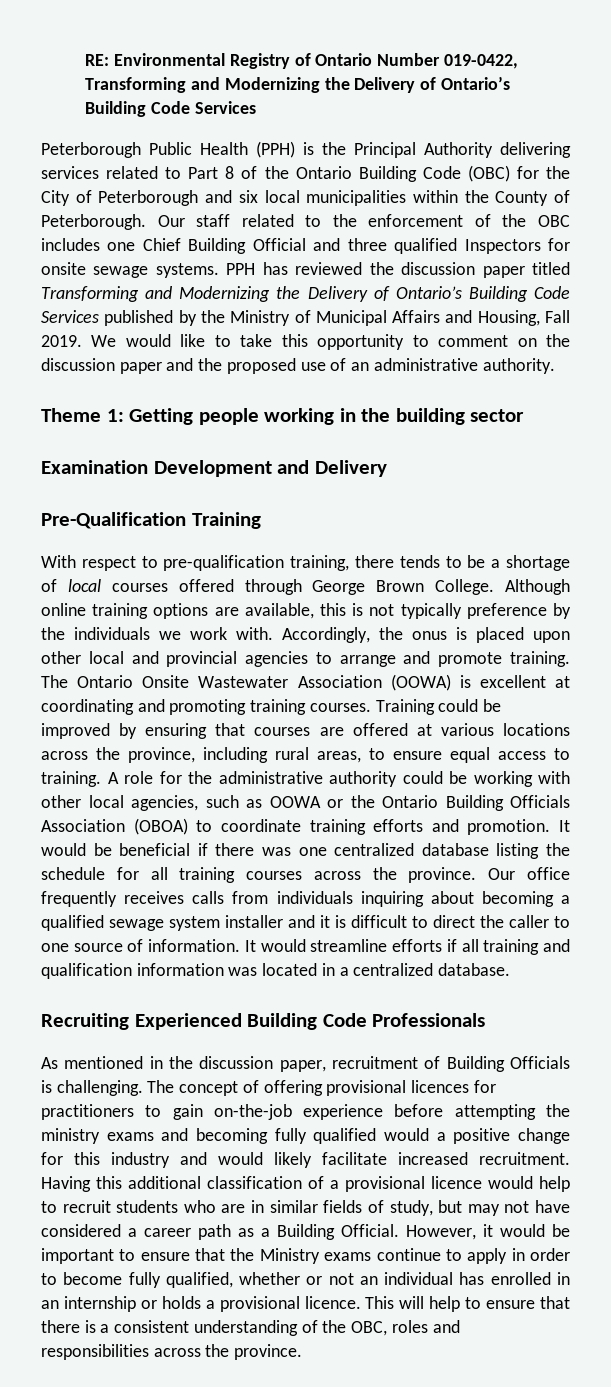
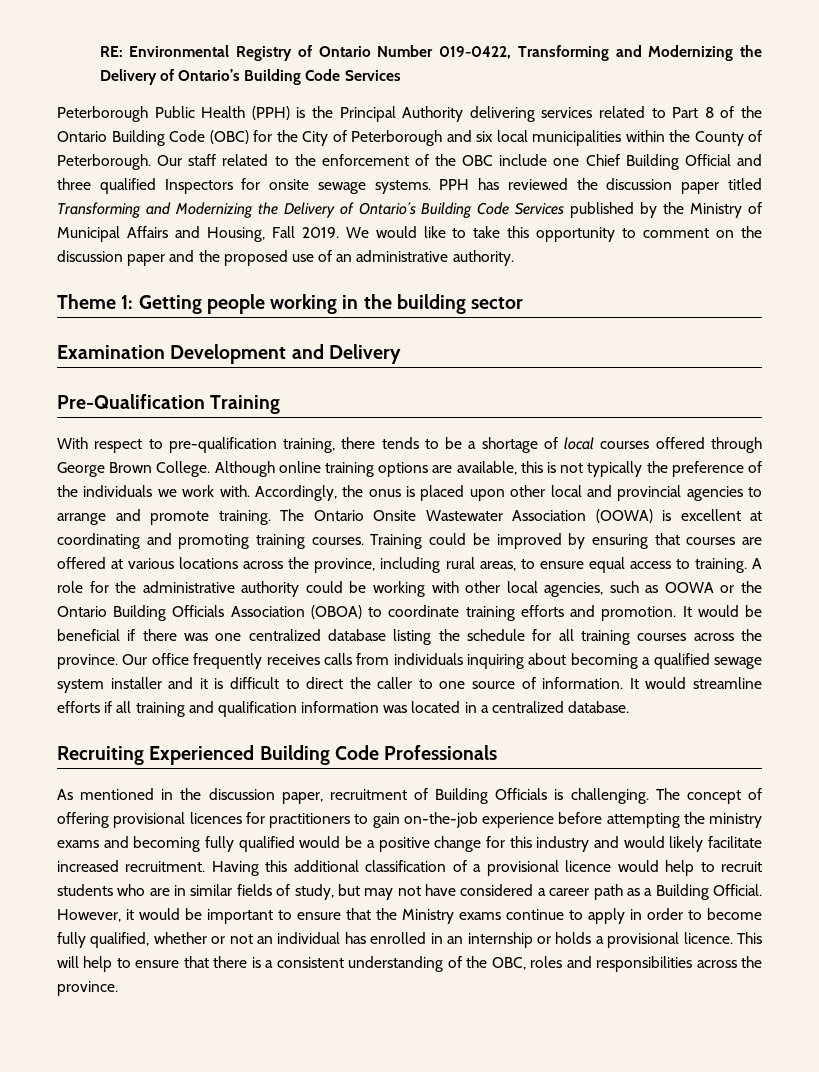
[41,238,100,251] includes -> [499,154,548,166] include
[466,603,571,619] preference by -> [646,461,762,477] the preference of
(429, 1134) none -> [345,836,363,848] be

